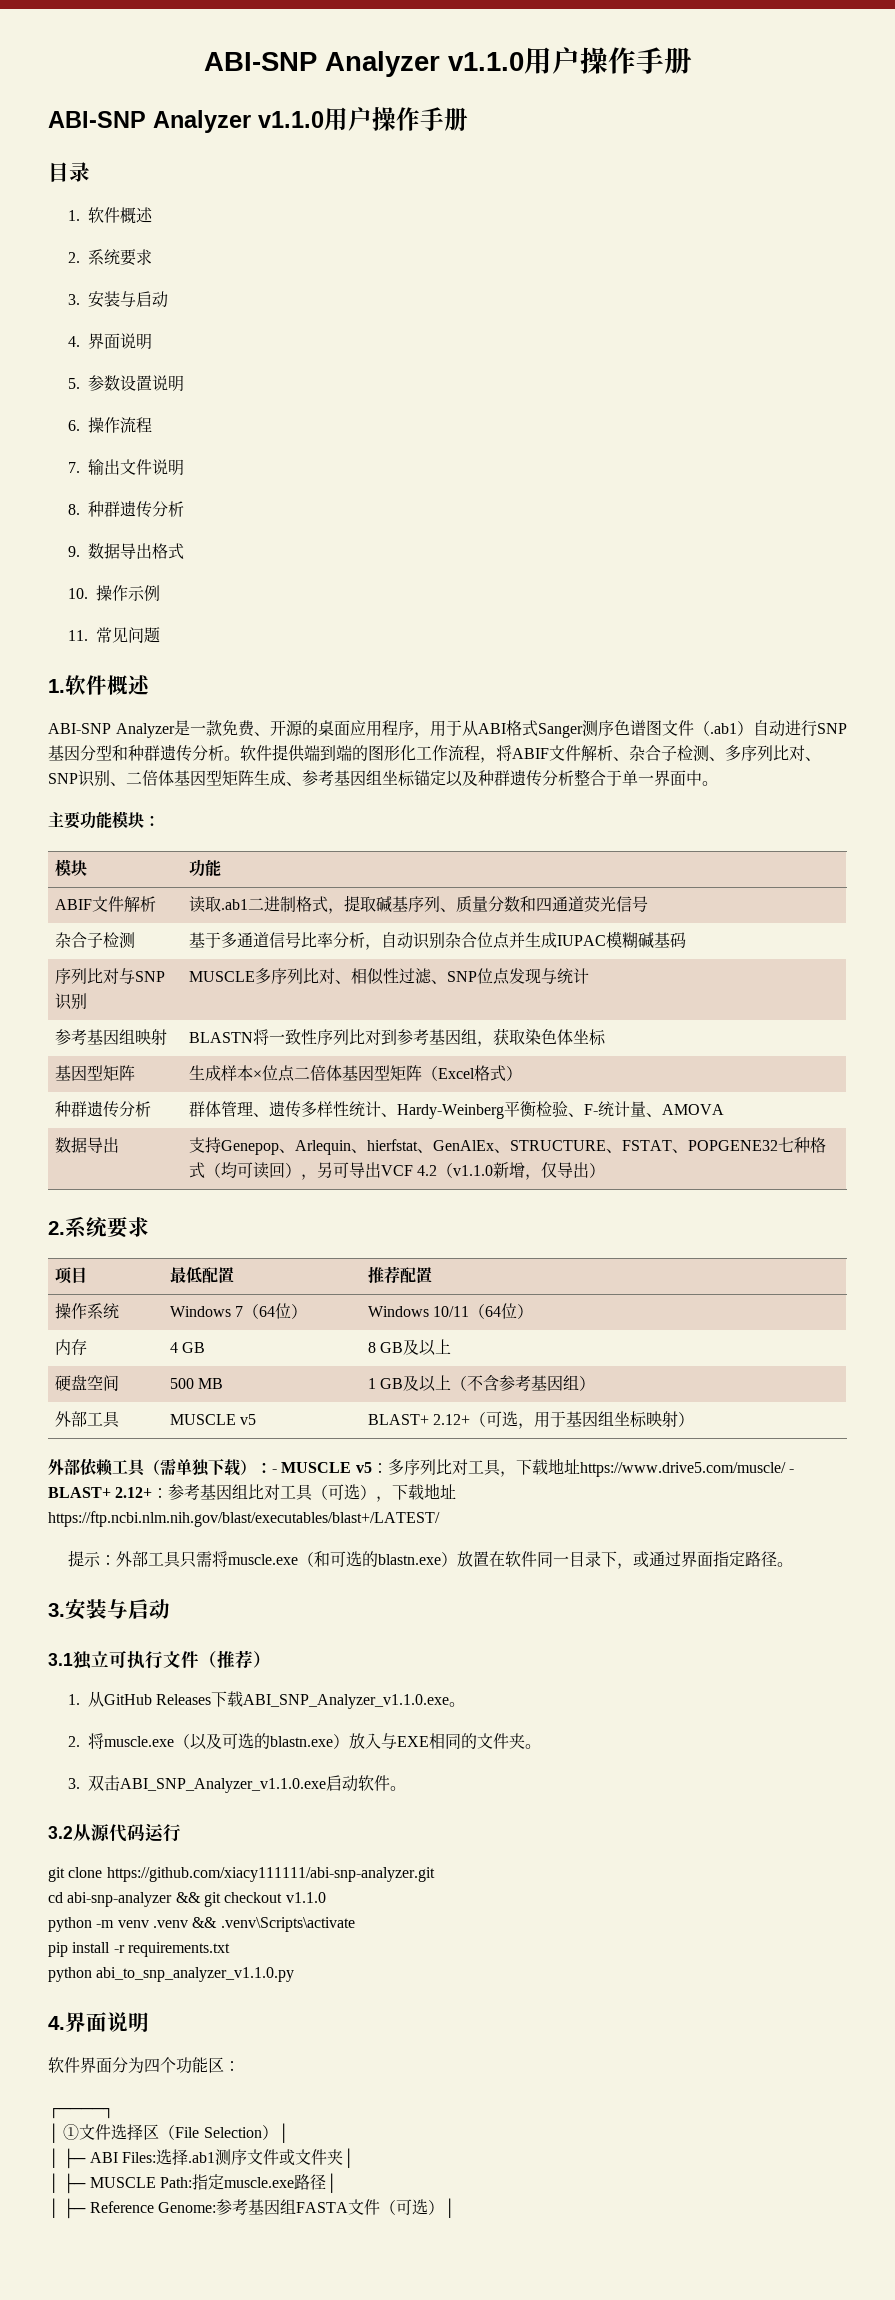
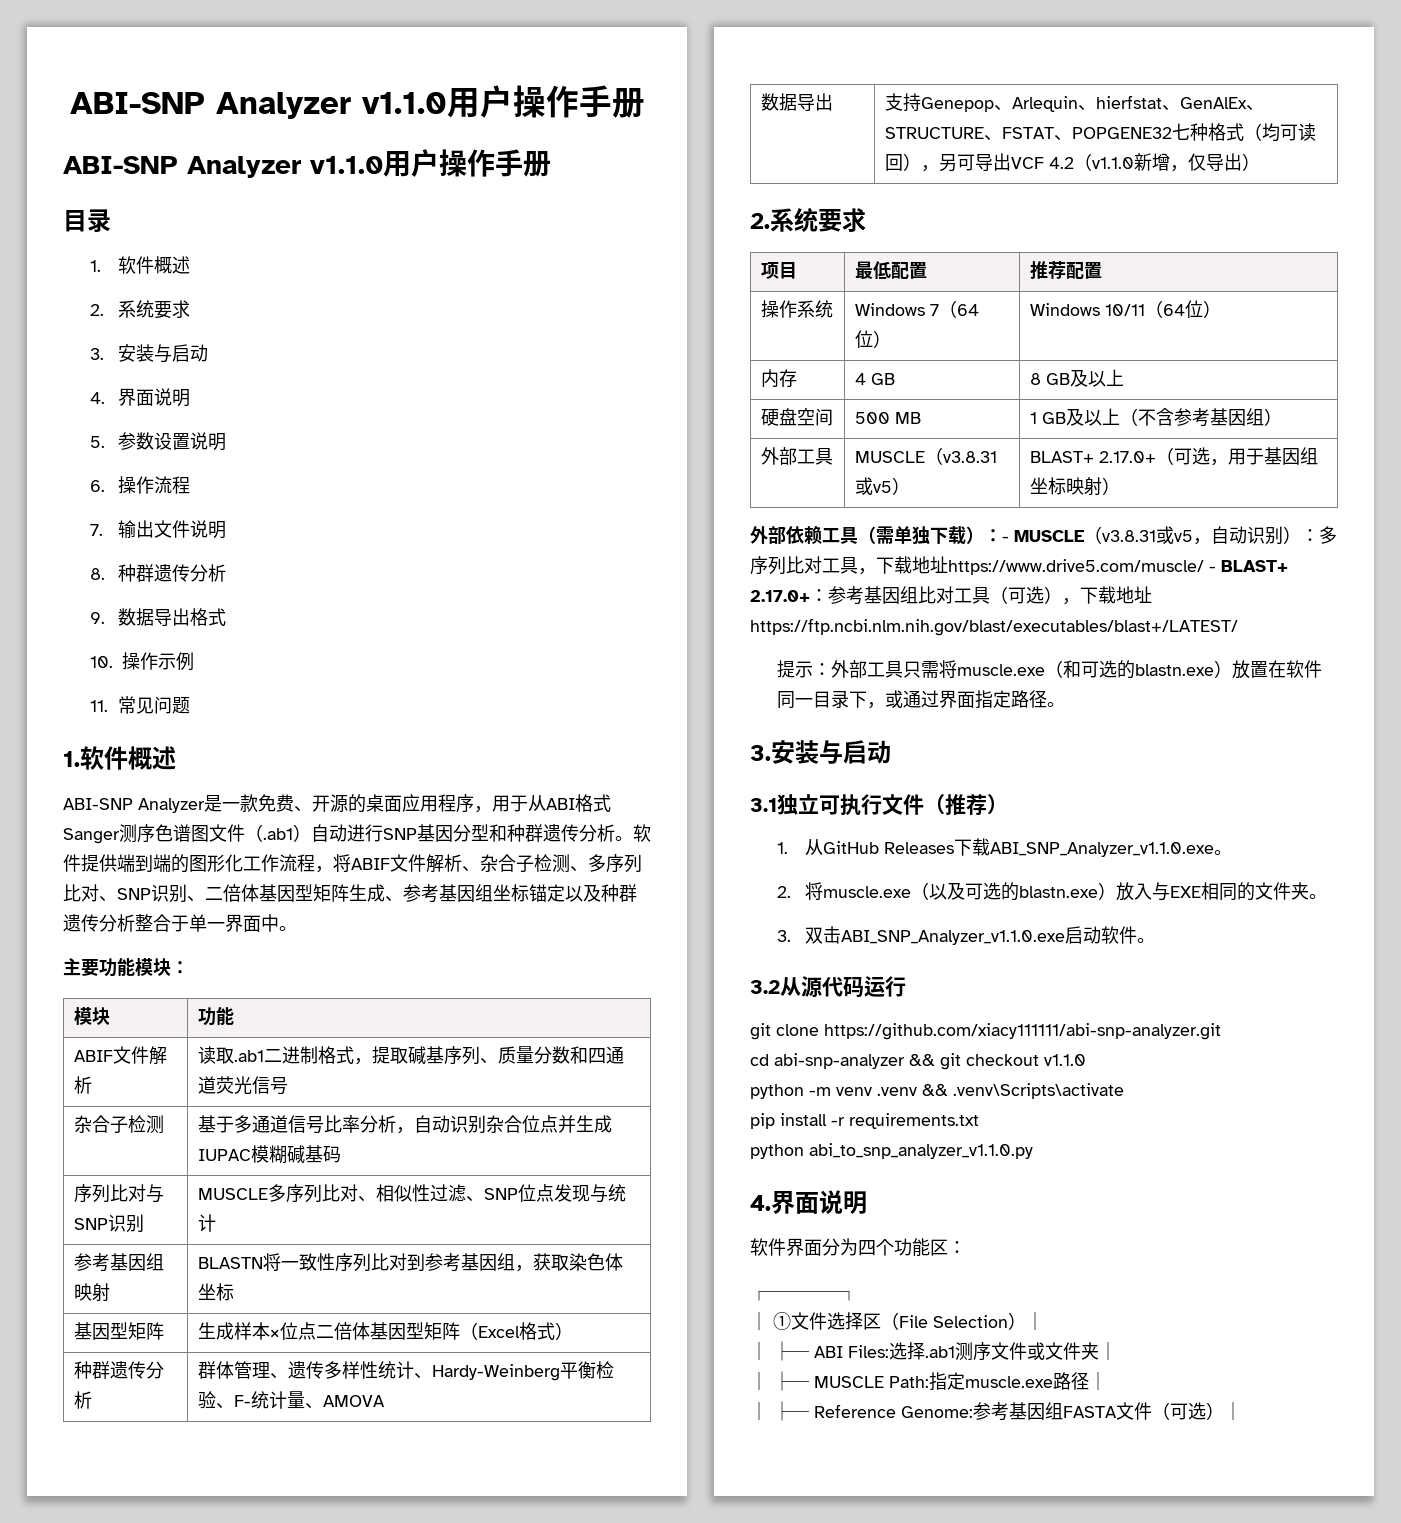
[240,1414,257,1425] [368,1414,471,1425] v5 | BLAST+ 2.12+ -> [924,447,997,465] [854,477,910,495] [1029,451,1156,463] （v3.8.31或v5） | BLAST+ 2.17.0+
[355,1462,372,1473] v5 -> [1084,526,1301,545] （v3.8.31或v5，自动识别）
[115,1487,153,1498] 2.12+ -> [750,590,810,602] 2.17.0+

